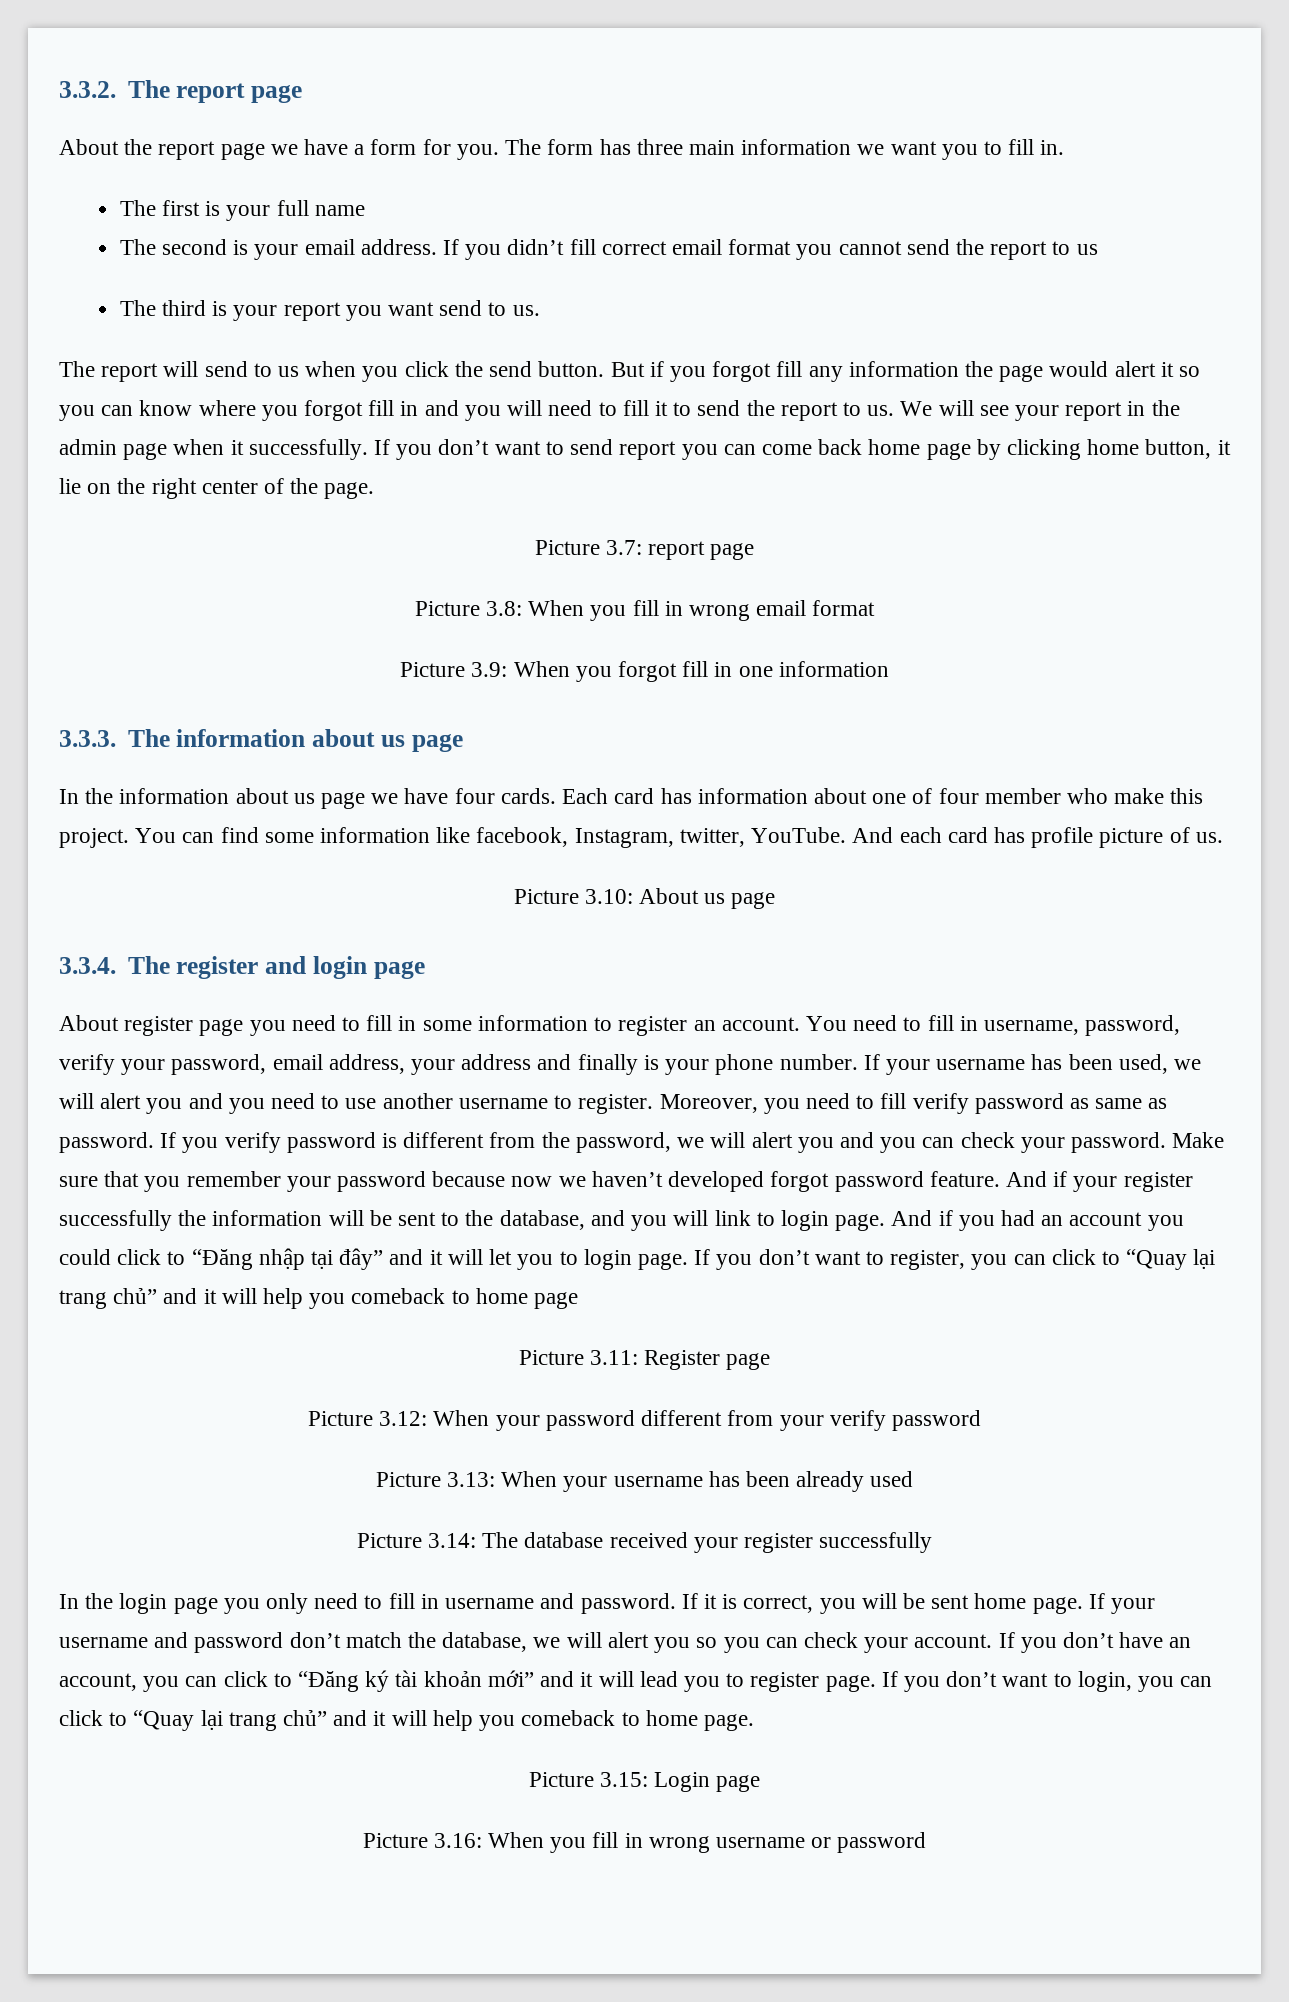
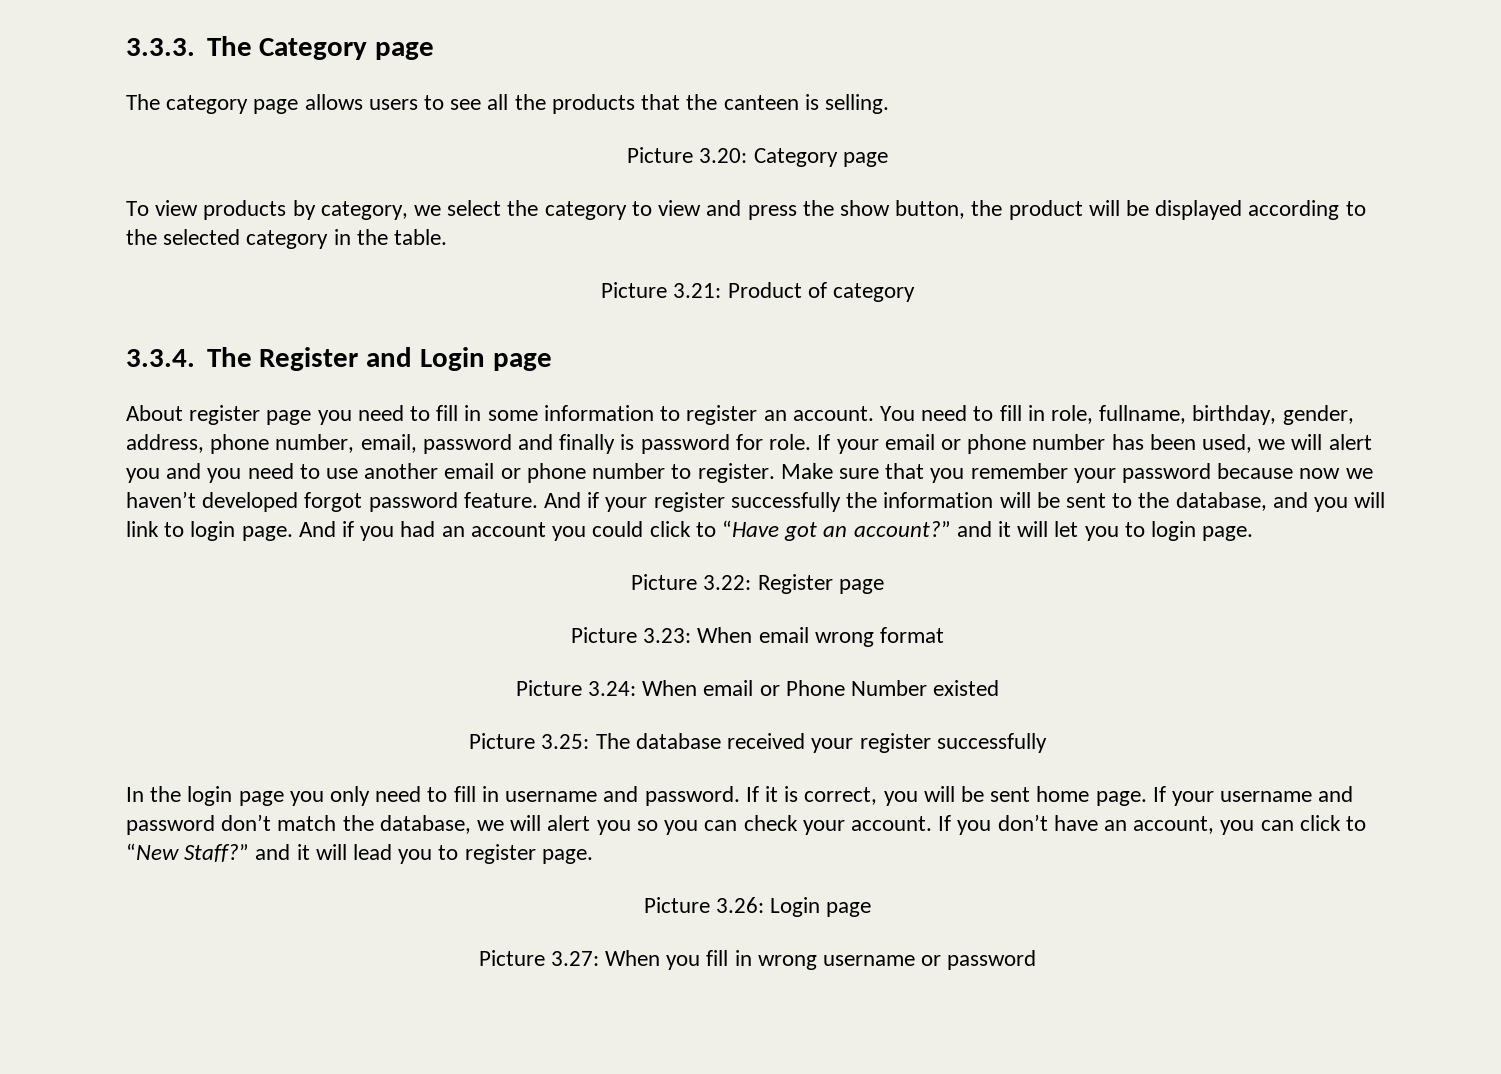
[59,80,303,103] [59,139,1065,160] [119,200,365,221] [119,239,1098,260] [119,300,540,321] [59,361,1201,382] [59,400,1180,421] [59,439,1231,460] [59,478,375,499] [534,540,755,560] [414,600,876,621] [400,661,889,682] [59,729,464,752] [59,788,1204,809] [59,827,1223,848] [513,888,776,909] [59,956,368,979] 3.3.2. The report page // About the report page we have a form for you. The form has three main information we want you to fill in. // The first is your full name // The second is your email address. If you didn’t fill correct email format you cannot send the report to us // The third is your report you want send to us. // The report will send to us when you click the send button. But if you forgot fill any information the page would alert it so you can know where you forgot fill in and you will need to fill it to send the report to us. We will see your report in the admin page when it successfully. If you don’t want to send report you can come back home page by clicking home button, it lie on the right center of the page. // Picture 3.7: report page // Picture 3.8: When you fill in wrong email format // Picture 3.9: When you forgot fill in one information // 3.3.3. The information about us page // In the information about us page we have four cards. Each card has information about one of four member who make this project. You can find some information like facebook, Instagram, twitter, YouTube. And each card has profile picture of us. // Picture 3.10: About us page // 3.3.4. The register and login -> [126,36,435,60] [126,94,889,114] [627,147,888,167] [126,200,1366,220] [126,229,448,249] [601,282,915,302] [126,347,485,371] 3.3.3. The Category page // The category page allows users to see all the products that the canteen is selling. // Picture 3.20: Category page // To view products by category, we select the category to view and press the show button, the product will be displayed according to the selected category in the table. // Picture 3.21: Product of category // 3.3.4. The Register and Login
[983,1015,1181,1036] [59,1054,1026,1075] username, password, verify your password, email address, your address and finally is your phone number. If your username -> [1050,405,1354,425] [126,434,1106,454] role, fullname, birthday, gender, address, phone number, email, password and finally is password for role. If your email or phone number
[458,1093,1168,1114] [59,1132,1166,1153] username to register. Moreover, you need to fill verify password as same as password. If you verify password is different from the password, we will alert you and you can check your password. -> [444,463,775,483] email or phone number to register.
[191,1248,384,1270] “Đăng nhập tại đây” -> [721,520,951,541] “Have got an account?”
[694,1249,1216,1270] [59,1288,579,1309] [518,1350,638,1365] If you don’t want to register, you can click to “Quay lại trang chủ” and it will help you comeback to home page // Picture 3.11: -> [631,574,752,590] // Picture 3.22:
[379,1410,981,1431] [375,1471,914,1492] [356,1533,476,1548] 3.12: When your password different from your verify password // Picture 3.13: When your username has been already used // Picture 3.14: -> [643,627,945,647] [515,680,1000,696] [469,733,590,749] 3.23: When email wrong format // Picture 3.24: When email or Phone Number existed // Picture 3.25:
[298,1670,534,1692] “Đăng ký tài khoản mới” -> [126,843,250,862] “New Staff?”
[881,1671,1213,1692] [59,1710,754,1731] [528,1772,648,1787] If you don’t want to login, you can click to “Quay lại trang chủ” and it will help you comeback to home page. // Picture 3.15: -> [643,897,764,913] // Picture 3.26:
[433,1833,482,1848] 3.16: -> [550,951,599,966] 3.27:

